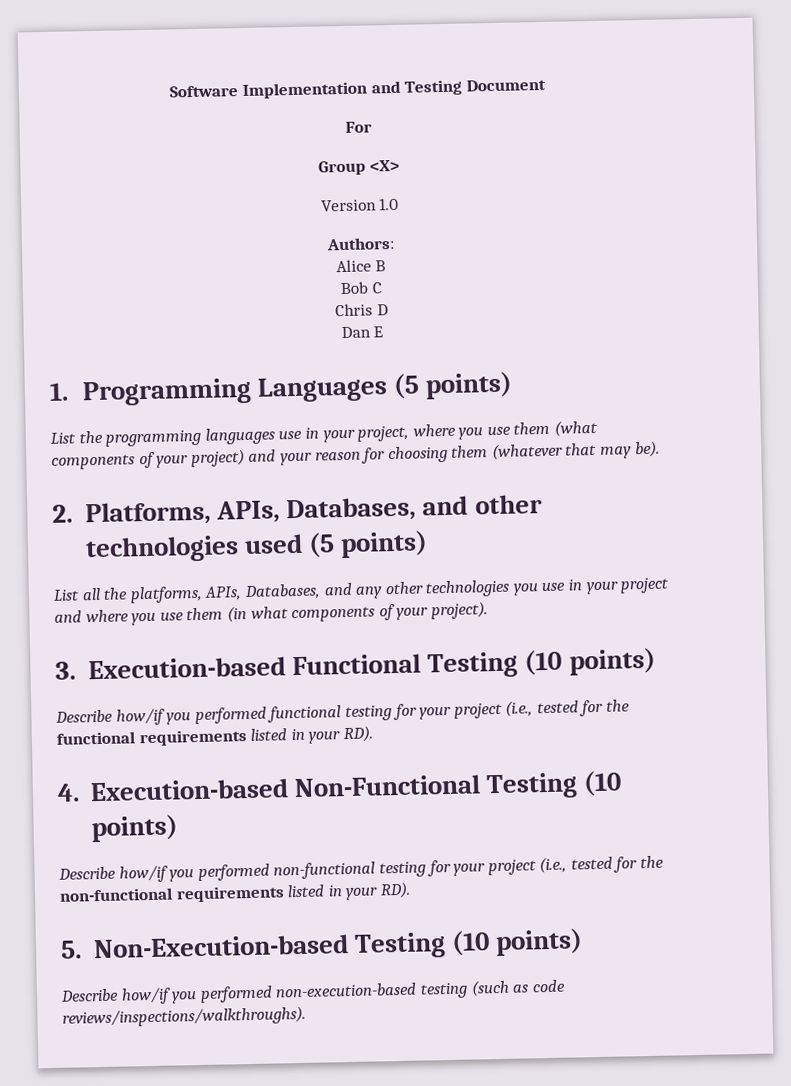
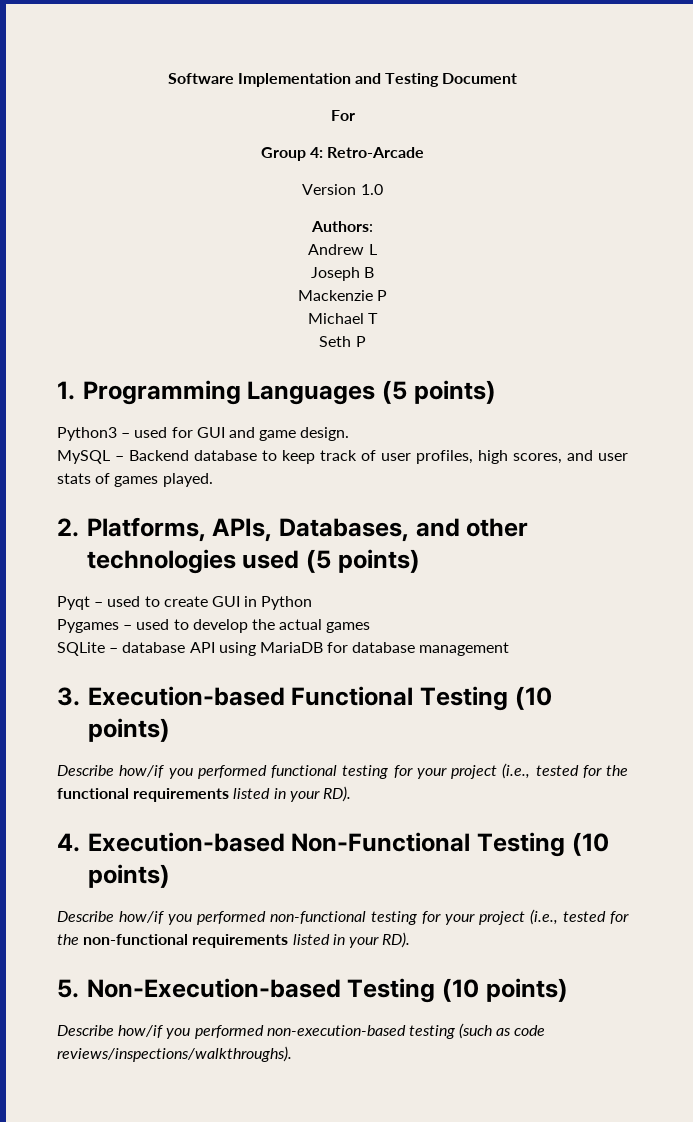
[369,159,401,172] <X> -> [310,147,425,158] 4: Retro-Arcade
[335,259,387,273] [340,281,382,295] [335,303,389,317] [340,326,384,339] Alice B // Bob C // Chris D // Dan E -> [308,244,377,255] [310,267,375,281] [297,290,388,301] [307,313,379,324] [319,336,366,347] Andrew L // Joseph B // Mackenzie P // Michael T // Seth P
[50,419,599,447] [51,440,660,470] List the programming languages use in your project, where you use them (what components of your project) and your reason for choosing them (whatever that may be). -> [57,427,350,441] [57,450,628,464] [57,473,213,487] Python3 – used for GUI and game design. // MySQL – Backend database to keep track of user profiles, high scores, and user stats of games played.
[53,577,671,604] [54,601,488,626] List all the platforms, APIs, Databases, and any other technologies you use in your project and where you use them (in what components of your project). -> [57,596,313,610] [57,619,371,633] [57,642,510,656] Pyqt – used to create GUI in Python // Pygames – used to develop the actual games // SQLite – database API using MariaDB for database management

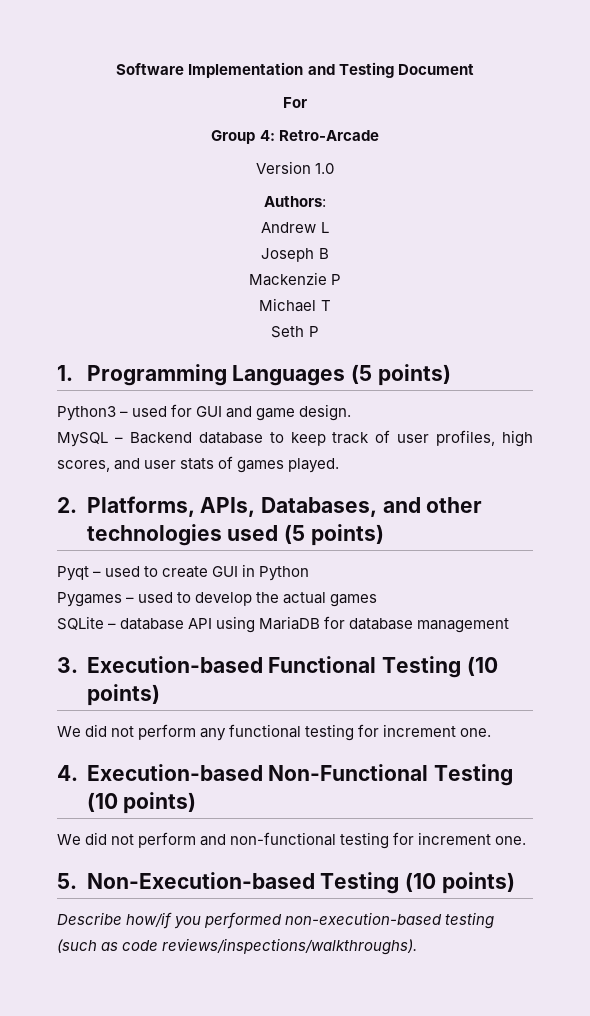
[57,763,628,779] [57,786,351,802] Describe how/if you performed functional testing for your project (i.e., tested for the functional requirements listed in your RD). -> [57,724,492,741] We did not perform any functional testing for increment one.
[57,909,629,925] [57,932,411,948] Describe how/if you performed non-functional testing for your project (i.e., tested for the non-functional requirements listed in your RD). -> [57,832,527,849] We did not perform and non-functional testing for increment one.

